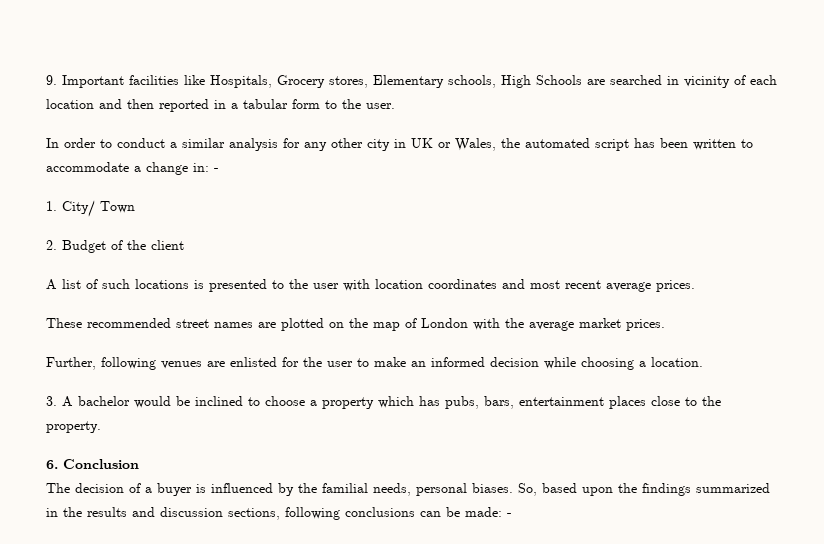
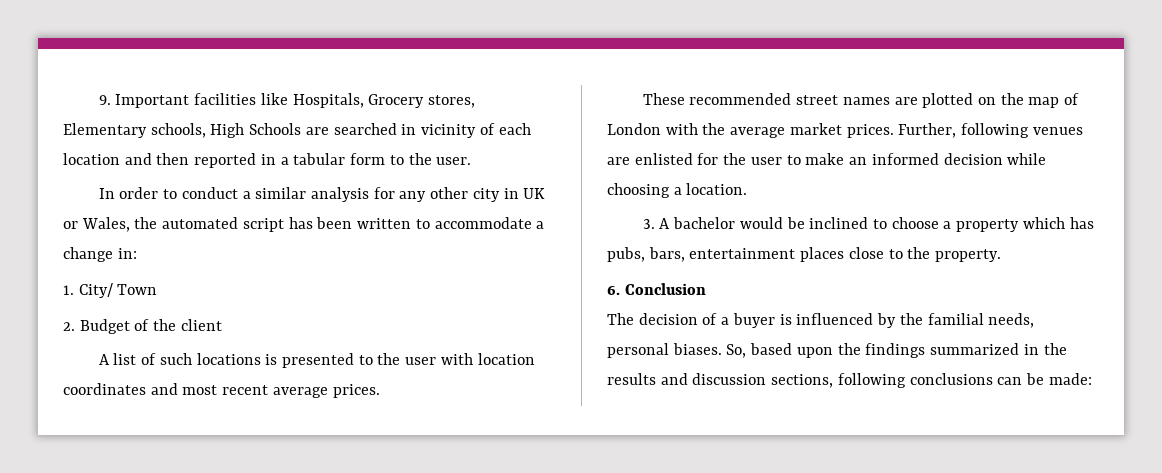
[214,168,219,172] - -> (137, 253) none
(665, 325) // -> (894, 131) none
[507,513,512,517] - -> (1092, 379) none

